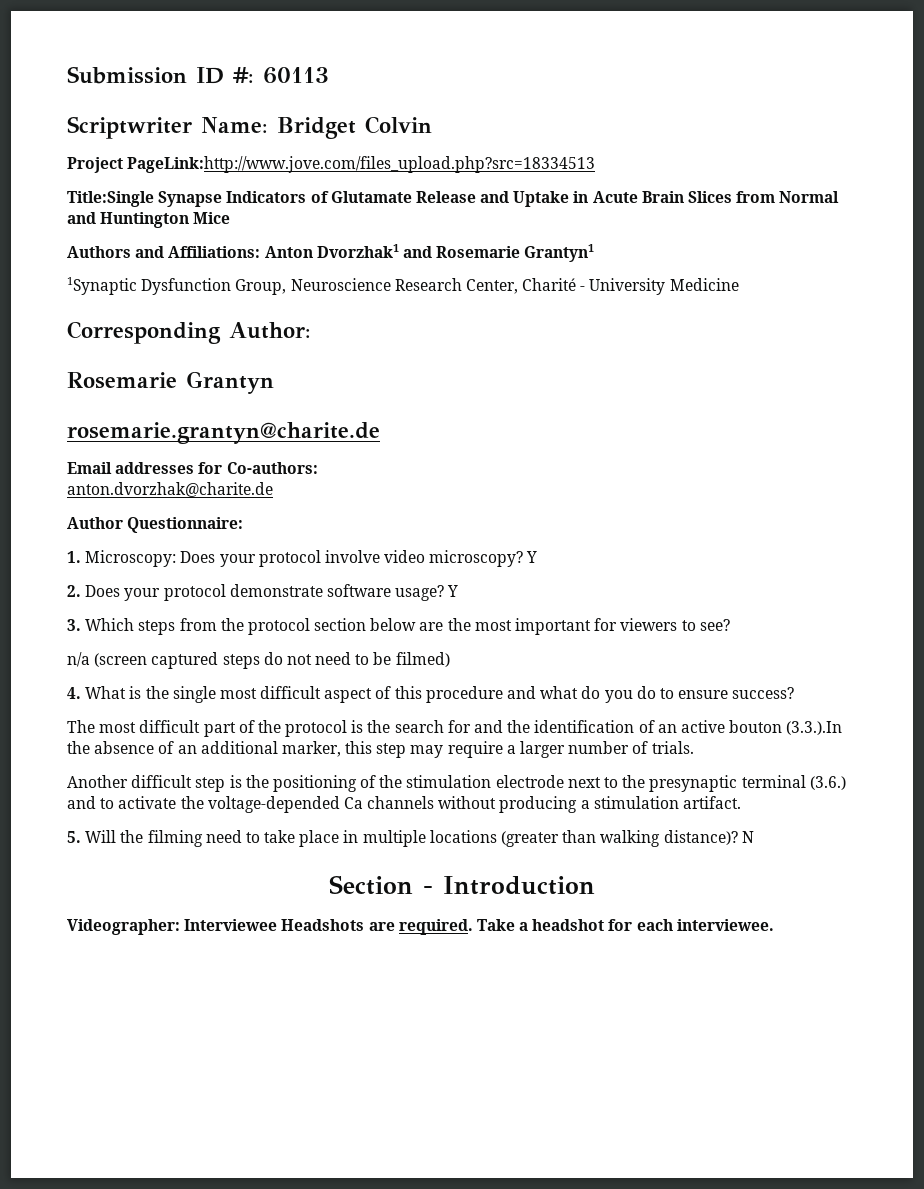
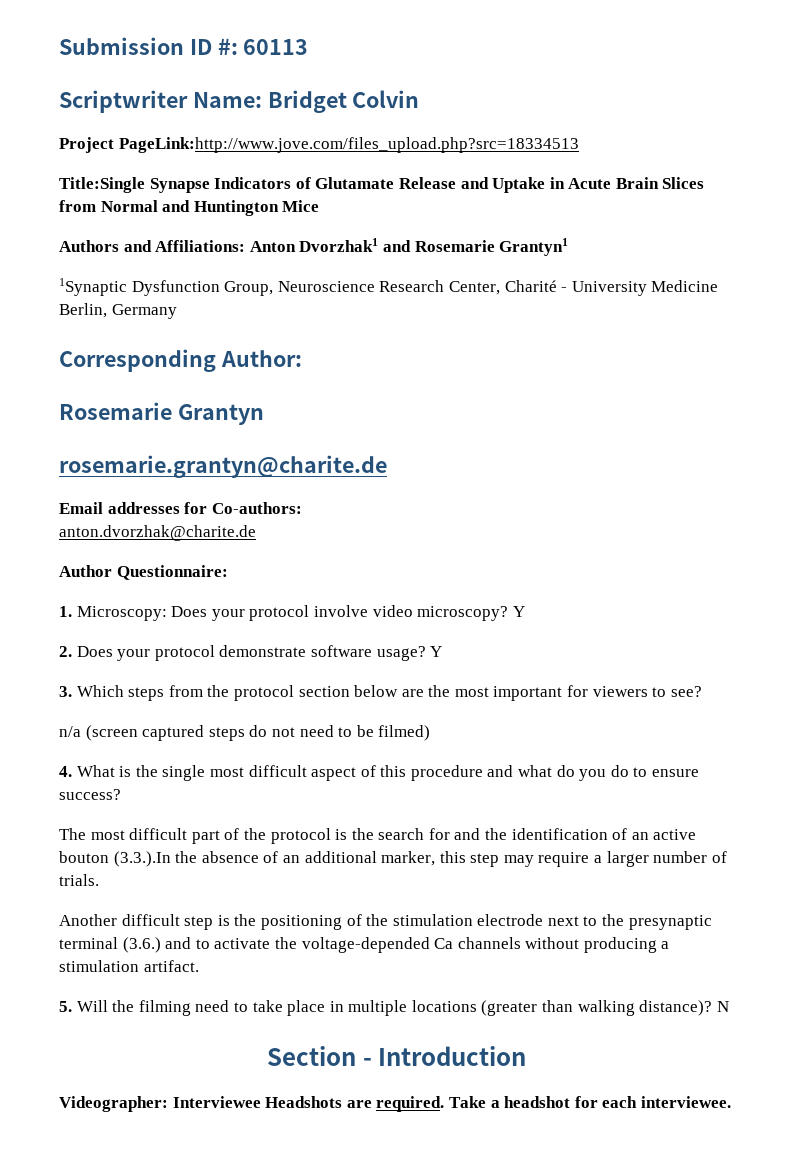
(739, 284) none -> [59,303,177,319] Berlin, Germany

